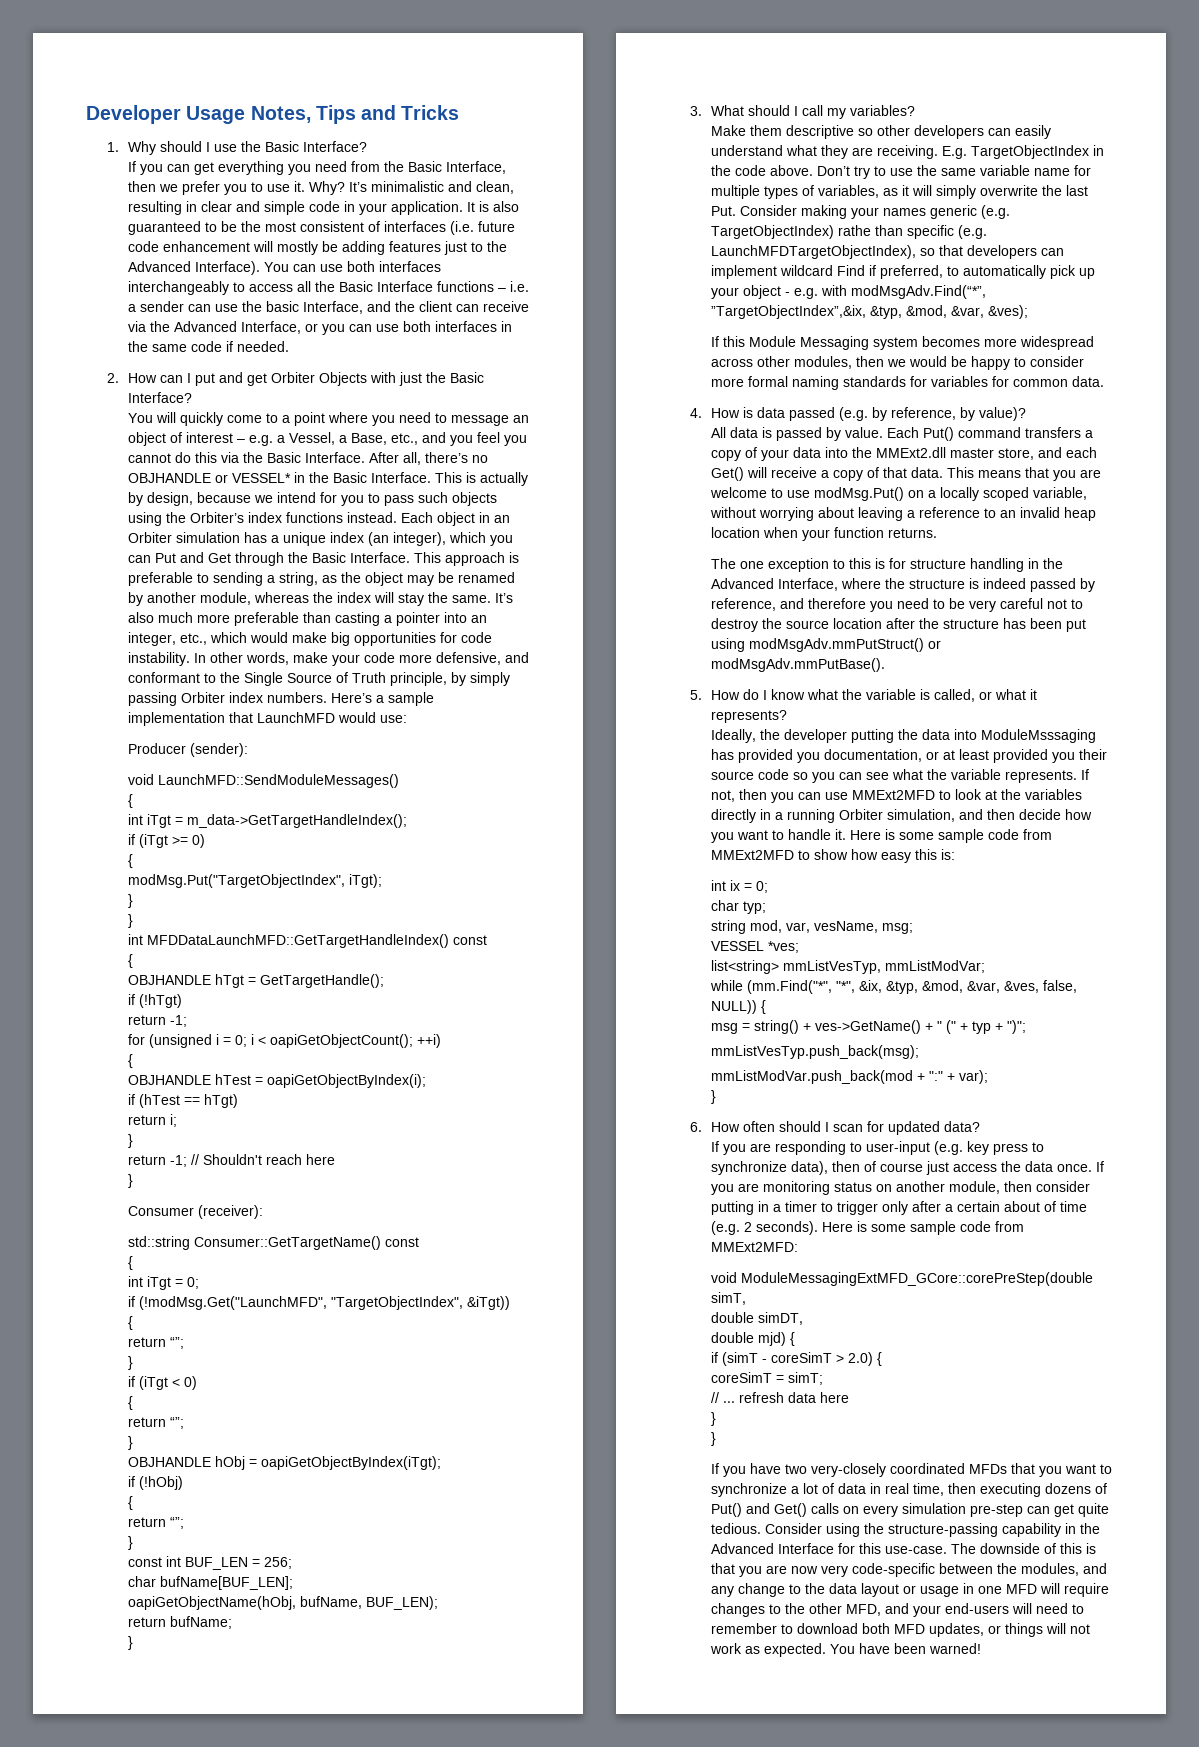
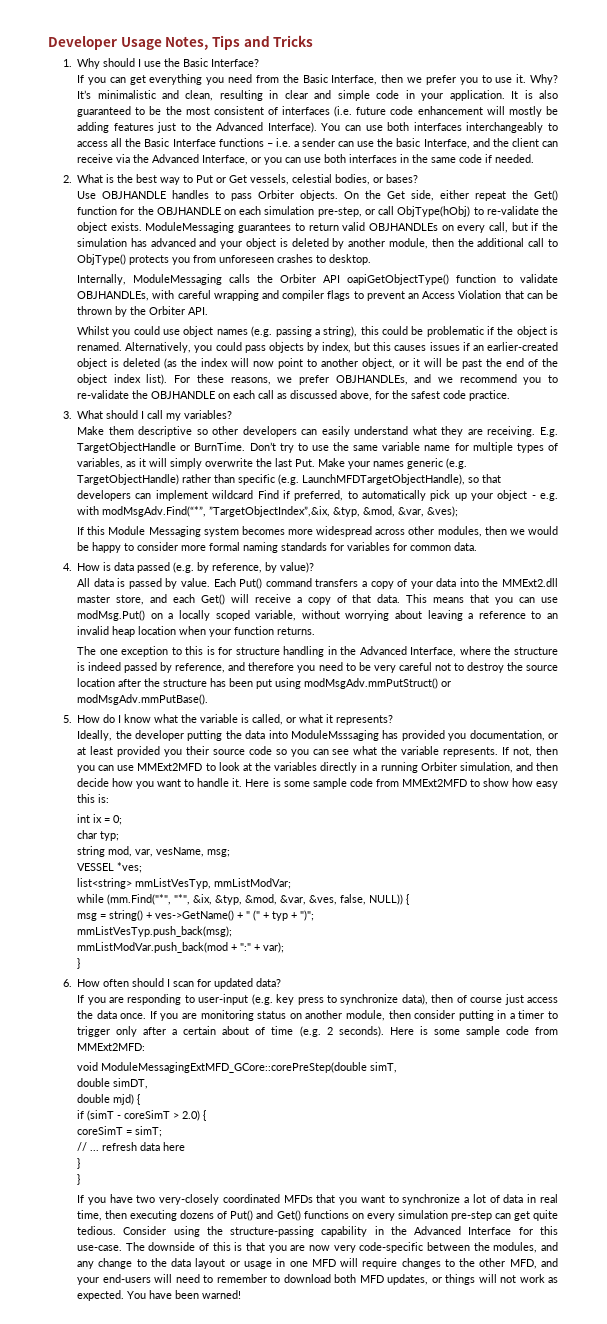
[127,372,484,386] [127,392,192,403] [127,412,529,426] [127,432,527,446] [127,452,488,465] [127,472,528,486] [127,492,497,506] [127,512,510,526] [127,532,513,546] [127,552,519,566] [127,572,515,586] [127,592,513,606] [127,612,487,626] [127,632,492,646] [127,652,529,666] [127,672,510,686] [127,692,434,706] [127,712,407,726] [127,743,248,757] [127,774,399,788] [127,794,133,808] [127,814,407,828] [127,834,205,848] [127,854,133,868] [127,874,382,888] [127,894,133,908] [127,914,133,928] [127,934,487,948] [127,954,133,968] [127,974,384,988] [127,994,182,1008] [127,1015,187,1027] [127,1034,441,1048] [127,1054,133,1068] [127,1074,426,1088] [127,1094,238,1108] [127,1114,177,1127] [127,1134,133,1148] [127,1154,335,1167] [127,1174,133,1188] [127,1205,263,1219] [127,1236,419,1250] [127,1256,133,1270] [127,1276,199,1290] [127,1296,510,1310] [127,1316,133,1330] [127,1337,184,1349] [127,1356,133,1370] [127,1376,197,1390] [127,1396,133,1410] [127,1417,184,1429] [127,1436,133,1450] [127,1456,441,1470] [127,1476,183,1490] [127,1496,133,1510] [127,1517,184,1529] [127,1536,133,1550] [127,1556,292,1570] [127,1576,293,1590] [127,1596,438,1610] [127,1616,232,1629] [127,1636,133,1650] How can I put and get Orbiter Objects with just the Basic Interface? // You will quickly come to a point where you need to message an object of interest – e.g. a Vessel, a Base, etc., and you feel you cannot do this via the Basic Interface. After all, there’s no OBJHANDLE or VESSEL* in the Basic Interface. This is actually by design, because we intend for you to pass such objects using the Orbiter’s index functions instead. Each object in an Orbiter simulation has a unique index (an integer), which you can Put and Get through the Basic Interface. This approach is preferable to sending a string, as the object may be renamed by another module, whereas the index will stay the same. It’s also much more preferable than casting a pointer into an integer, etc., which would make big opportunities for code instability. In other words, make your code more defensive, and conformant to the Single Source of Truth principle, by simply passing Orbiter index numbers. Here’s a sample implementation that LaunchMFD would use: // Producer (sender): // void LaunchMFD::SendModuleMessages() // { // int iTgt = m_data->GetTargetHandleIndex(); // if (iTgt >= 0) // { // modMsg.Put("TargetObjectIndex", iTgt); // } // } // int MFDDataLaunchMFD::GetTargetHandleIndex() const // { // OBJHANDLE hTgt = GetTargetHandle(); // if (!hTgt) // return -1; // for (unsigned i = 0; i < oapiGetObjectCount(); ++i) // { // OBJHANDLE hTest = oapiGetObjectByIndex(i); // if (hTest == hTgt) // return i; // } // return -1; // Shouldn't reach here // } // Consumer (receiver): // std::string Consumer::GetTargetName() const // { // int iTgt = 0; // if (!modMsg.Get("LaunchMFD", "TargetObjectIndex", &iTgt)) // { // return “”; // } // if (iTgt < 0) // { // return “”; // } // OBJHANDLE hObj = oapiGetObjectByIndex(iTgt); // if (!hObj) // { // return “”; // } // const int BUF_LEN = 256; // char bufName[BUF_LEN]; // oapiGetObjectName(hObj, bufName, BUF_LEN); // return bufName; // } -> [77,174,419,185] [77,190,558,201] [77,206,558,217] [77,222,558,233] [77,238,558,249] [77,254,372,265] [77,274,558,285] [77,290,558,301] [77,306,209,317] [77,326,559,337] [77,342,558,353] [77,358,558,369] [77,374,558,385] [77,390,511,401] What is the best way to Put or Get vessels, celestial bodies, or bases? // Use OBJHANDLE handles to pass Orbiter objects. On the Get side, either repeat the Get() function for the OBJHANDLE on each simulation pre-step, or call ObjType(hObj) to re-validate the object exists. ModuleMessaging guarantees to return valid OBJHANDLEs on every call, but if the simulation has advanced and your object is deleted by another module, then the additional call to ObjType() protects you from unforeseen crashes to desktop. // Internally, ModuleMessaging calls the Orbiter API oapiGetObjectType() function to validate OBJHANDLEs, with careful wrapping and compiler flags to prevent an Access Violation that can be thrown by the Orbiter API. // Whilst you could use object names (e.g. passing a string), this could be problematic if the object is renamed. Alternatively, you could pass objects by index, but this causes issues if an earlier-created object is deleted (as the index will now point to another object, or it will be past the end of the object index list). For these reasons, we prefer OBJHANDLEs, and we recommend you to re-validate the OBJHANDLE on each call as discussed above, for the safest code practice.
[970,145,1104,159] [710,165,813,176] TargetObjectIndex in the code above. -> [77,442,246,453] TargetObjectHandle or BurnTime.
[739,205,847,219] Consider making -> [318,458,346,467] Make
[710,225,871,239] TargetObjectIndex) rathe -> [77,474,212,485] TargetObjectHandle) rather
[710,245,916,259] LaunchMFDTargetObjectIndex), -> [302,474,466,485] LaunchMFDTargetObjectHandle),
[1079,469,1101,478] [709,487,783,498] are welcome to -> [519,597,536,603] can
[810,1503,839,1514] calls -> [303,1210,349,1219] functions

